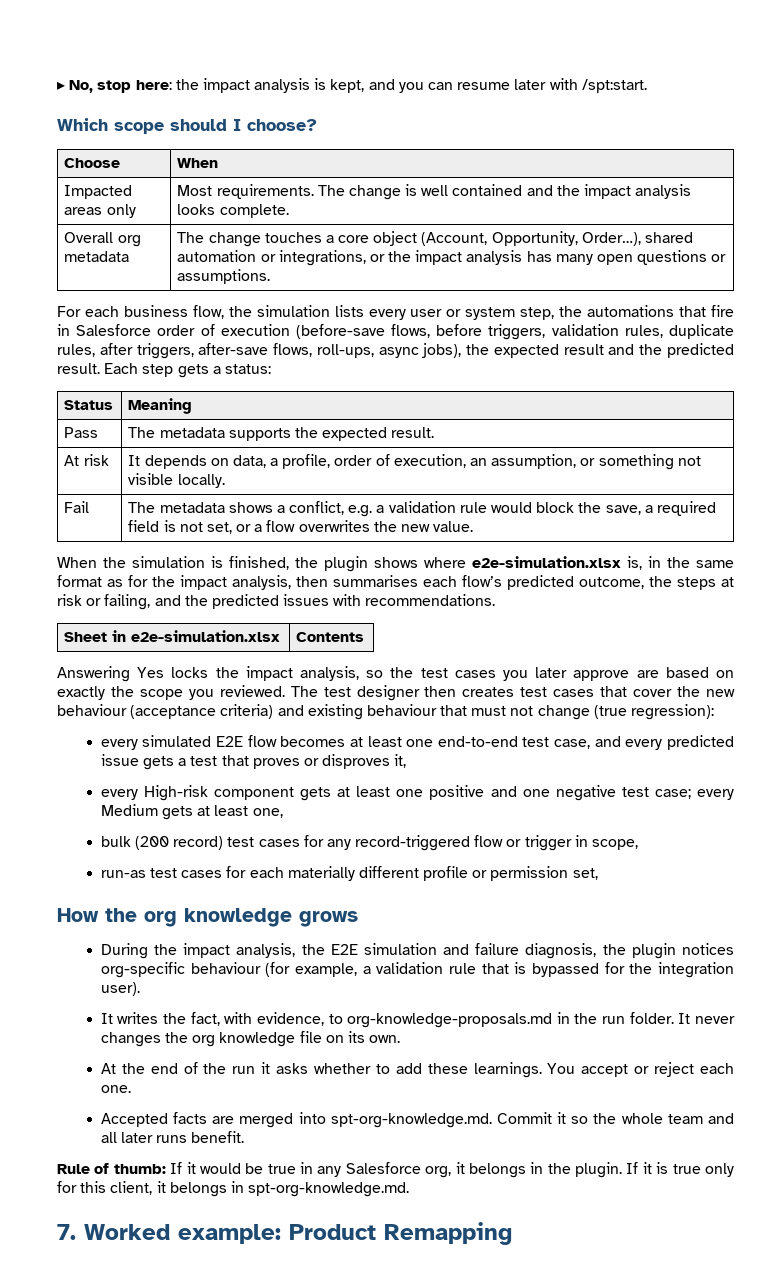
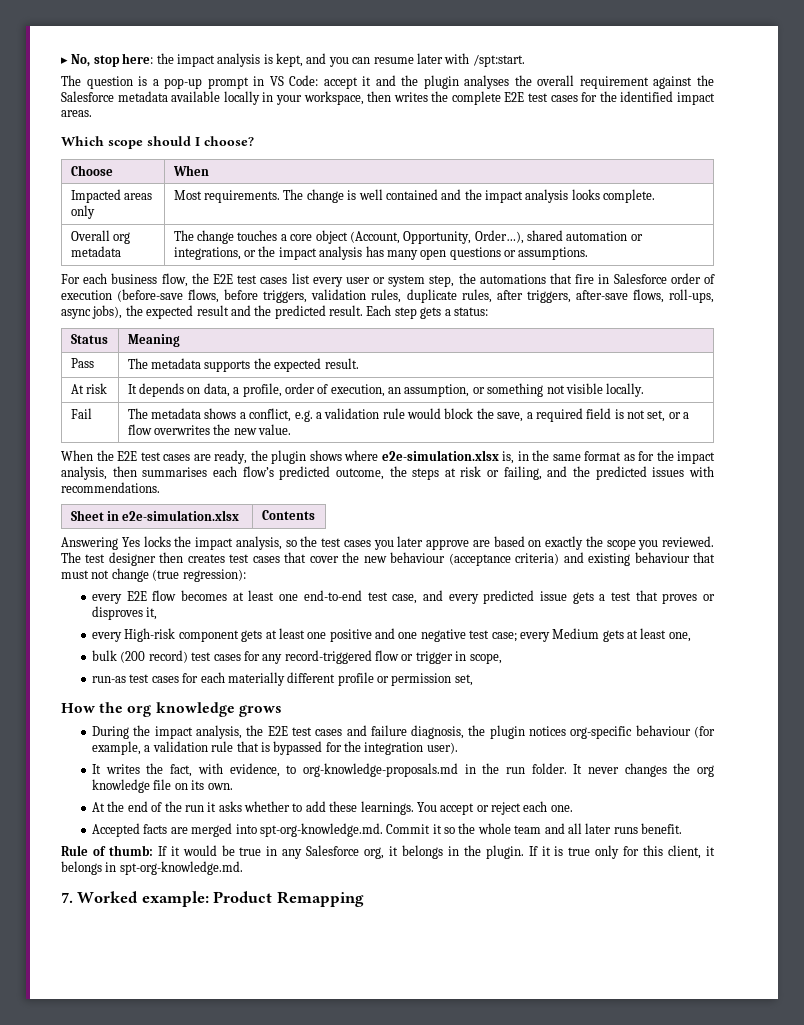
(647, 86) none -> [61,75,714,89] [61,91,715,105] [61,110,92,117] // The question is a pop-up prompt in VS Code: accept it and the plugin analyses the overall requirement against the Salesforce metadata available locally in your workspace, then writes the complete E2E test cases for the identified impact areas.
[256,305,364,317] simulation lists -> [212,273,310,284] E2E test cases list
[132,556,289,570] simulation is finished, -> [117,450,247,464] E2E test cases are ready,
[142,735,212,747] simulated -> (123, 599) none
[363,943,437,955] simulation -> [291,727,343,736] test cases

